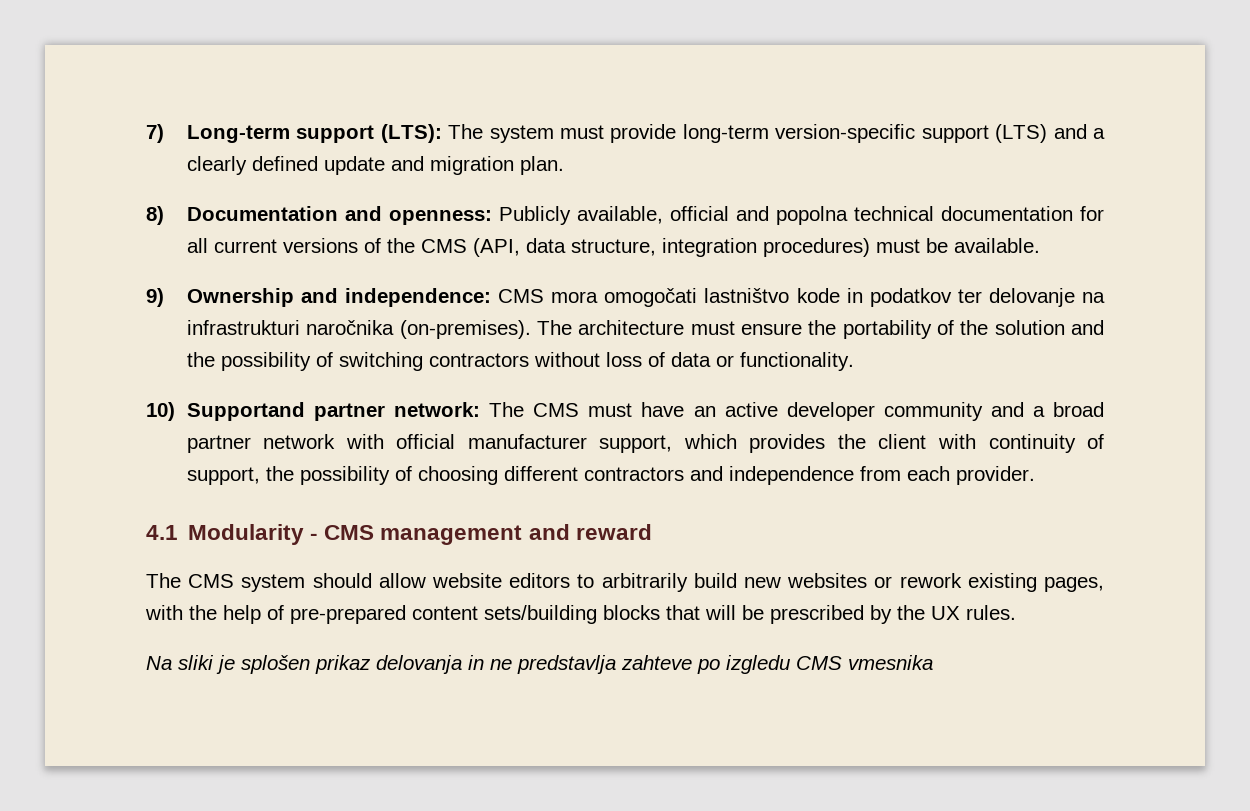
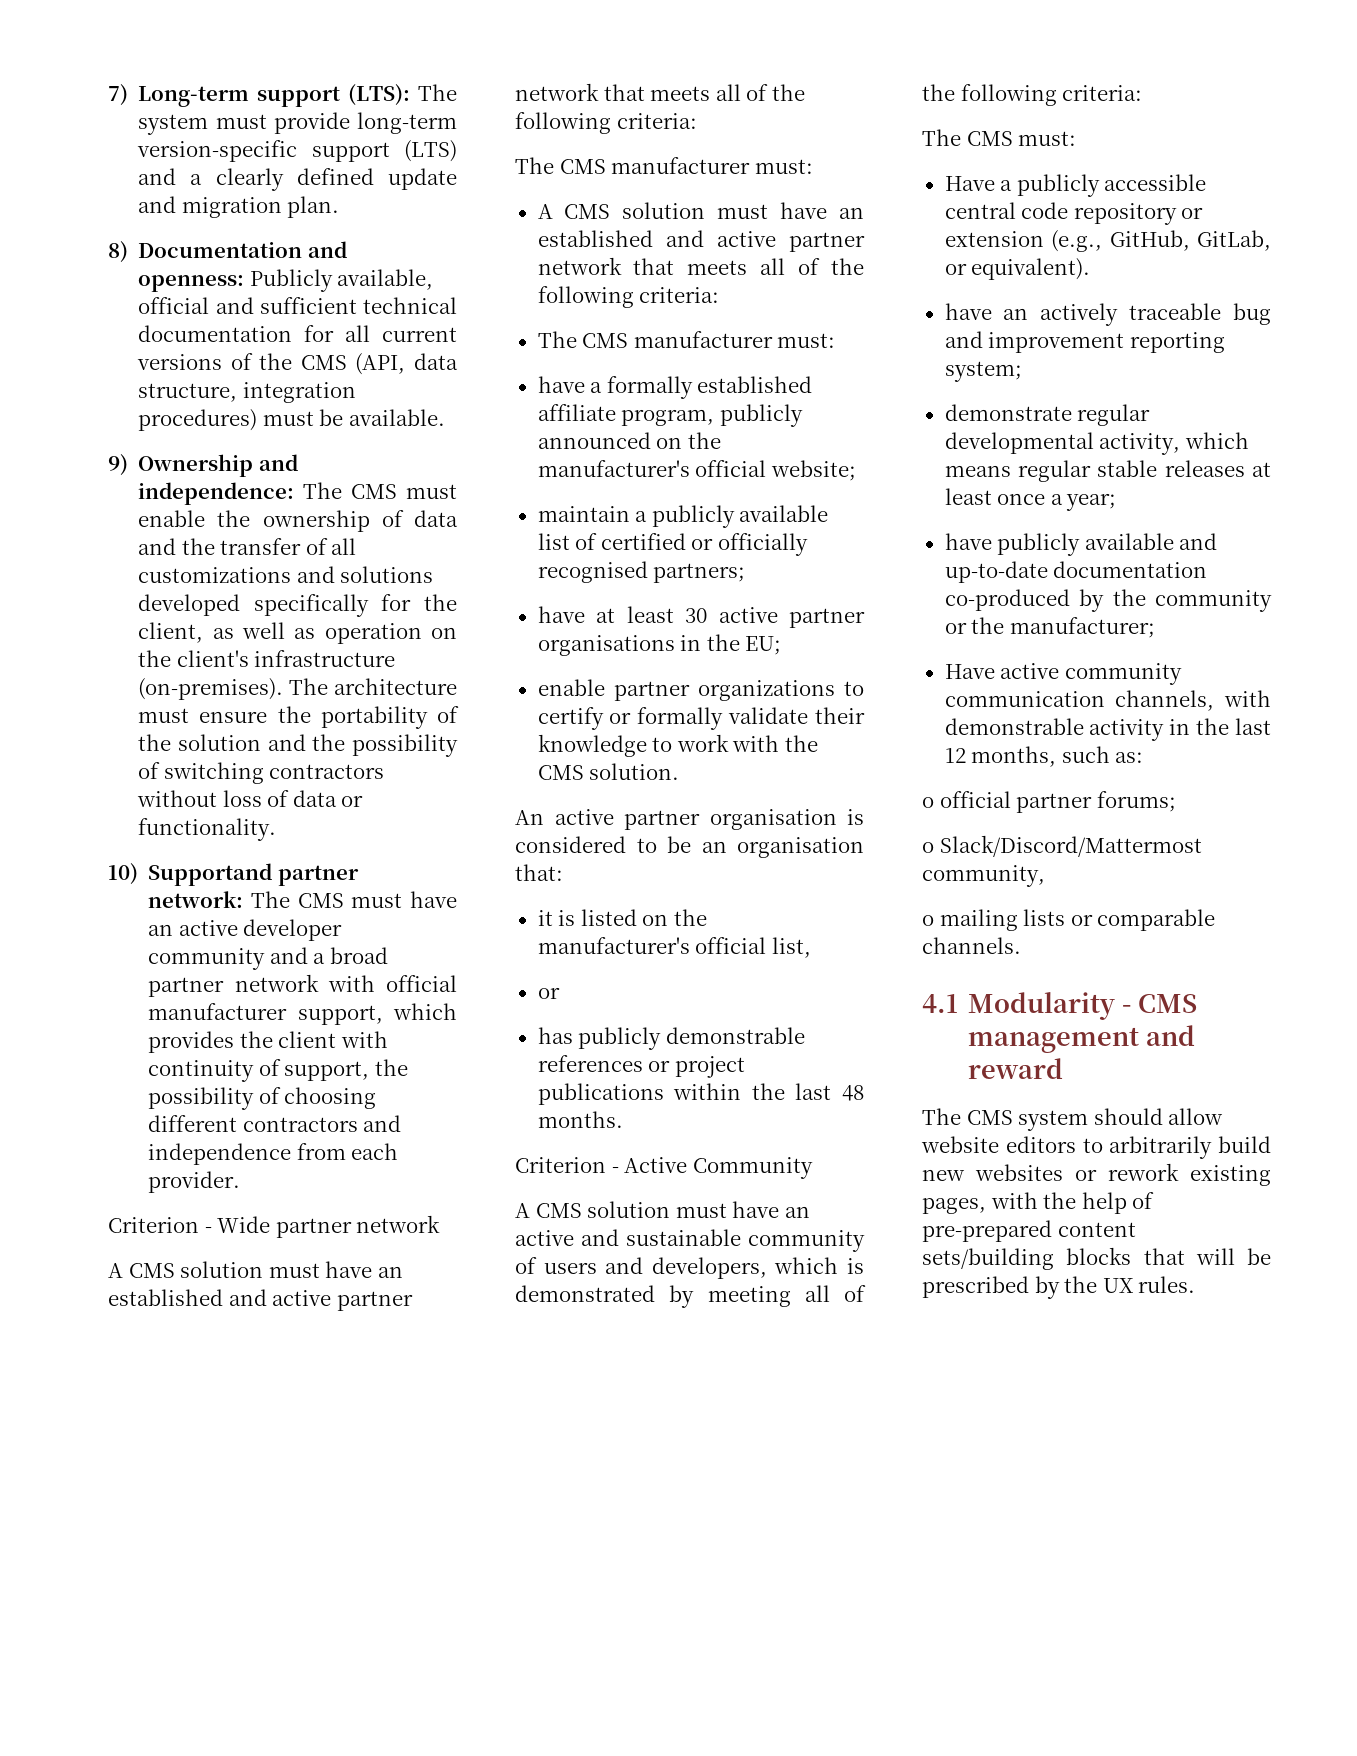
[775,206,848,225] popolna -> [259,297,357,314] sufficient
[498,288,1105,307] [186,320,395,335] CMS mora omogočati lastništvo kode in podatkov ter delovanje na infrastrukturi naročnika -> [303,482,457,499] [138,510,458,532] [138,538,357,555] [138,566,434,583] [138,594,457,617] [138,622,457,644] [138,650,396,667] The CMS must enable the ownership of data and the transfer of all customizations and solutions developed specifically for the client, as well as operation on the client's infrastructure
(1035, 475) none -> [108,1215,441,1238] [108,1261,403,1278] [108,1289,413,1311] [515,83,805,101] [515,112,697,134] [515,157,813,174] [537,202,864,219] [537,230,865,252] [537,257,864,275] [537,286,720,308] [537,331,836,348] [537,376,813,399] [537,404,803,427] [537,432,721,449] [537,460,856,481] [537,505,829,528] [537,533,808,556] [537,561,746,583] [537,606,865,628] [537,634,782,656] [537,679,864,701] [537,707,865,730] [537,734,818,757] [537,763,680,780] [515,809,864,830] [515,836,864,858] [515,864,563,881] [537,909,707,926] [537,937,811,958] [537,987,560,999] [537,1027,805,1050] [537,1055,745,1078] [537,1083,864,1105] [537,1111,623,1128] [515,1157,813,1179] [515,1201,810,1218] [515,1229,865,1252] [515,1257,864,1279] [515,1285,866,1308] [922,84,1143,106] [922,129,1077,146] [944,174,1207,197] [944,202,1204,225] [944,230,1271,252] [944,258,1091,280] [944,303,1271,326] [944,331,1225,353] [944,361,1022,382] [944,404,1151,426] [944,432,1249,455] [944,460,1271,482] [944,488,1117,511] [944,533,1218,556] [944,561,1208,583] [944,589,1272,612] [944,617,1155,638] [944,663,1182,685] [944,690,1271,711] [944,718,1271,741] [944,746,1144,767] [922,791,1176,813] [922,835,1202,857] [922,865,1045,887] [922,909,1216,931] [922,937,1021,954] // Criterion - Wide partner network // A CMS solution must have an established and active partner network that meets all of the following criteria: // The CMS manufacturer must: // A CMS solution must have an established and active partner network that meets all of the following criteria: // The CMS manufacturer must: // have a formally established affiliate program, publicly announced on the manufacturer's official website; // maintain a publicly available list of certified or officially recognised partners; // have at least 30 active partner organisations in the EU; // enable partner organizations to certify or formally validate their knowledge to work with the CMS solution. // An active partner organisation is considered to be an organisation that: // it is listed on the manufacturer's official list, // or // has publicly demonstrable references or project publications within the last 48 months. // Criterion - Active Community // A CMS solution must have an active and sustainable community of users and developers, which is demonstrated by meeting all of the following criteria: // The CMS must: // Have a publicly accessible central code repository or extension (e.g., GitHub, GitLab, or equivalent). // have an actively traceable bug and improvement reporting system; // demonstrate regular developmental activity, which means regular stable releases at least once a year; // have publicly available and up-to-date documentation co-produced by the community or the manufacturer; // Have active community communication channels, with demonstrable activity in the last 12 months, such as: // o official partner forums; // o Slack/Discord/Mattermost community, // o mailing lists or comparable channels.
[146,655,933,674] // Na sliki je splošen prikaz delovanja in ne predstavlja zahteve po izgledu CMS vmesnika -> (1196, 1284) none

